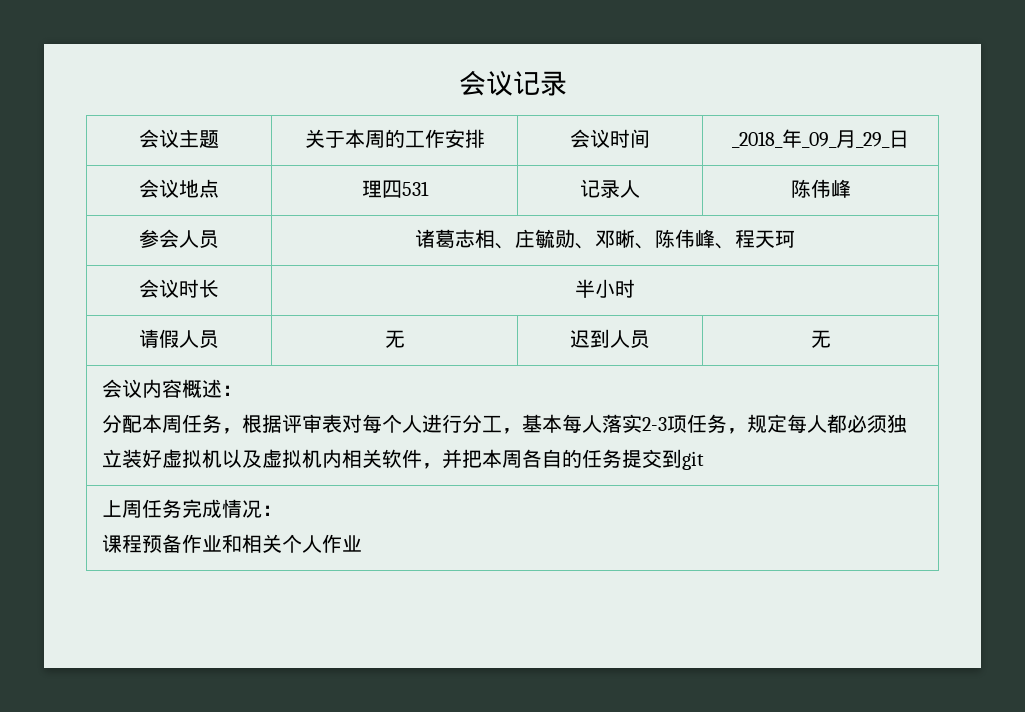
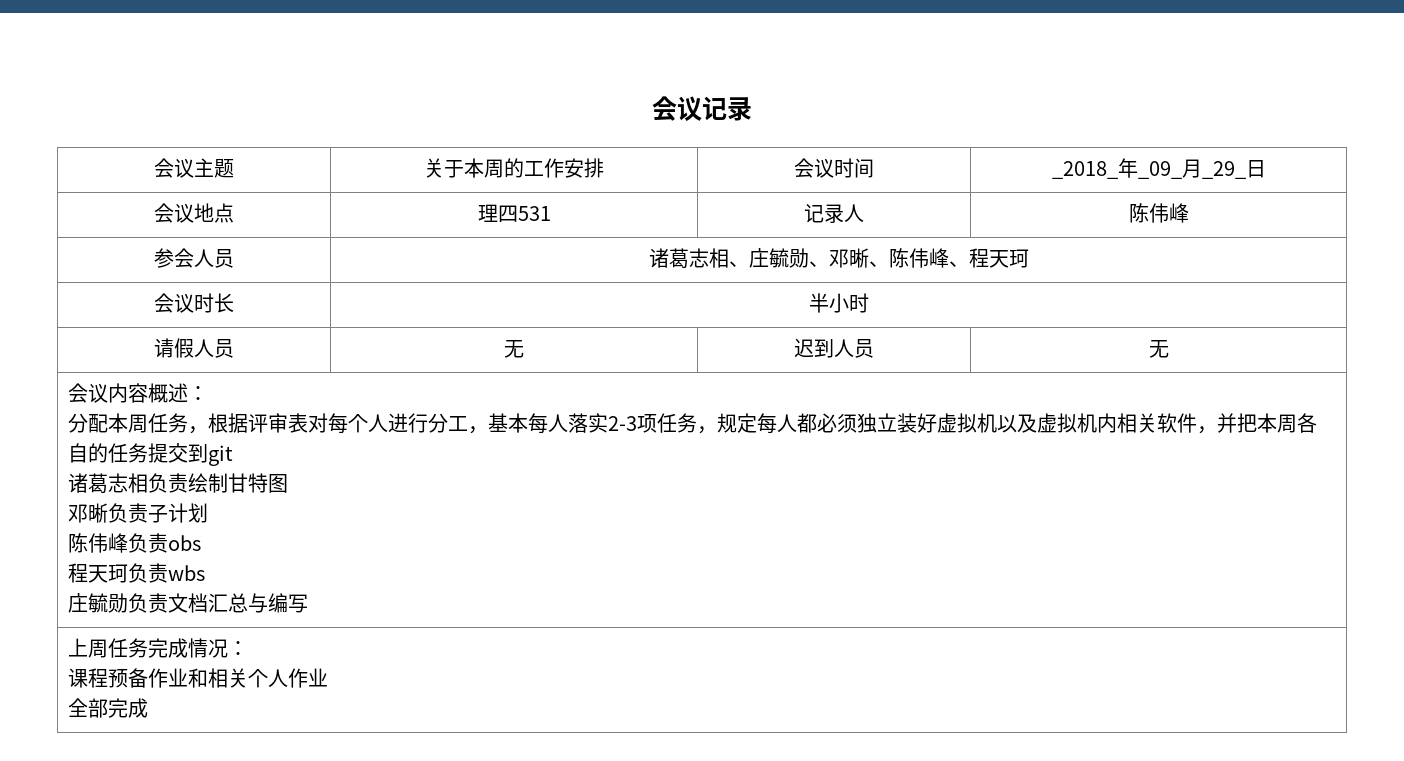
(704, 460) none -> [68,473,289,494] [68,503,209,523] [68,533,202,553] [68,563,206,583] [68,593,309,613] // 诸葛志相负责绘制甘特图 // 邓晰负责子计划 // 陈伟峰负责obs // 程天珂负责wbs // 庄毓勋负责文档汇总与编写
(362, 543) none -> [68,698,149,718] // 全部完成

